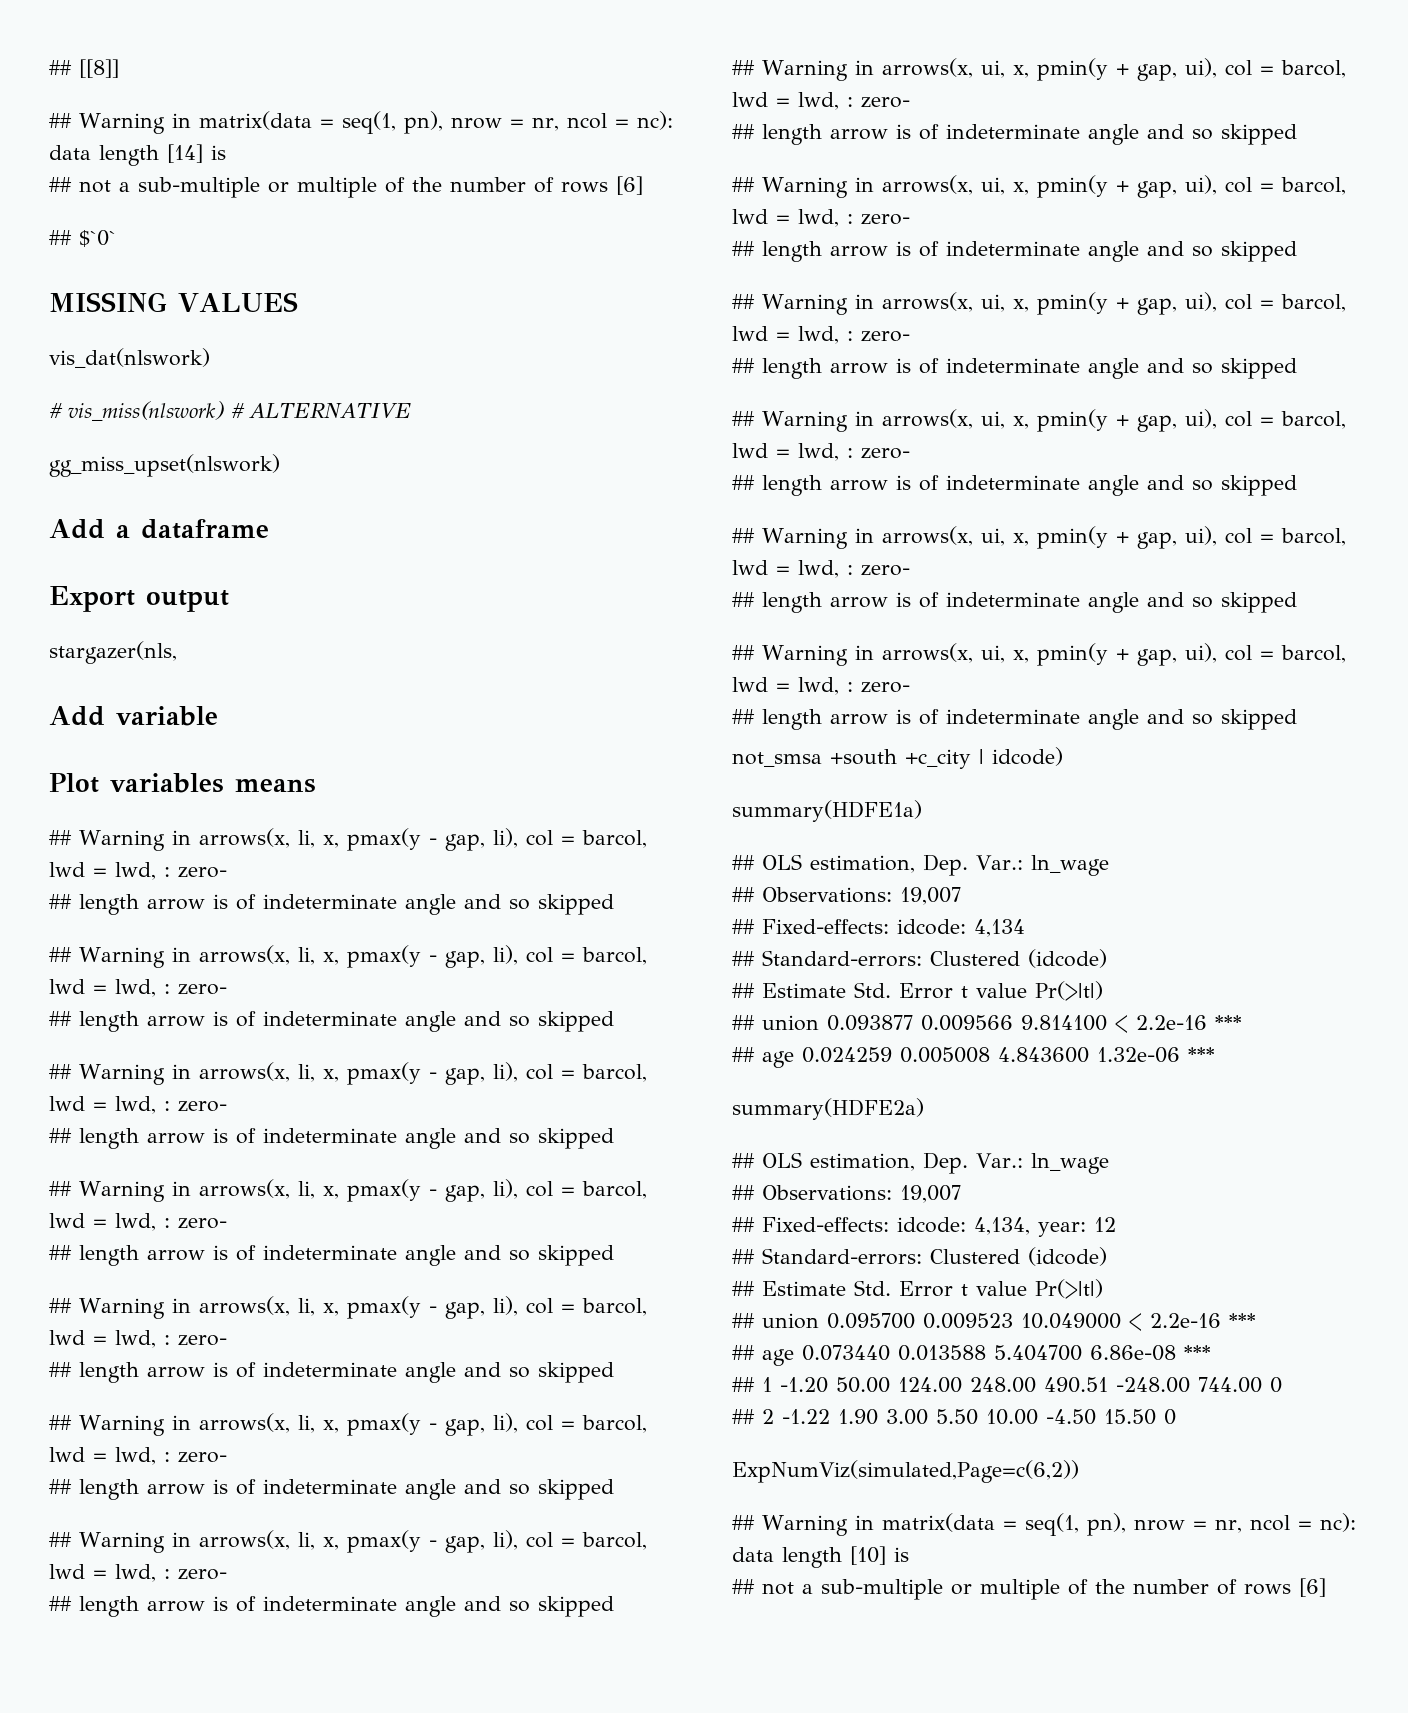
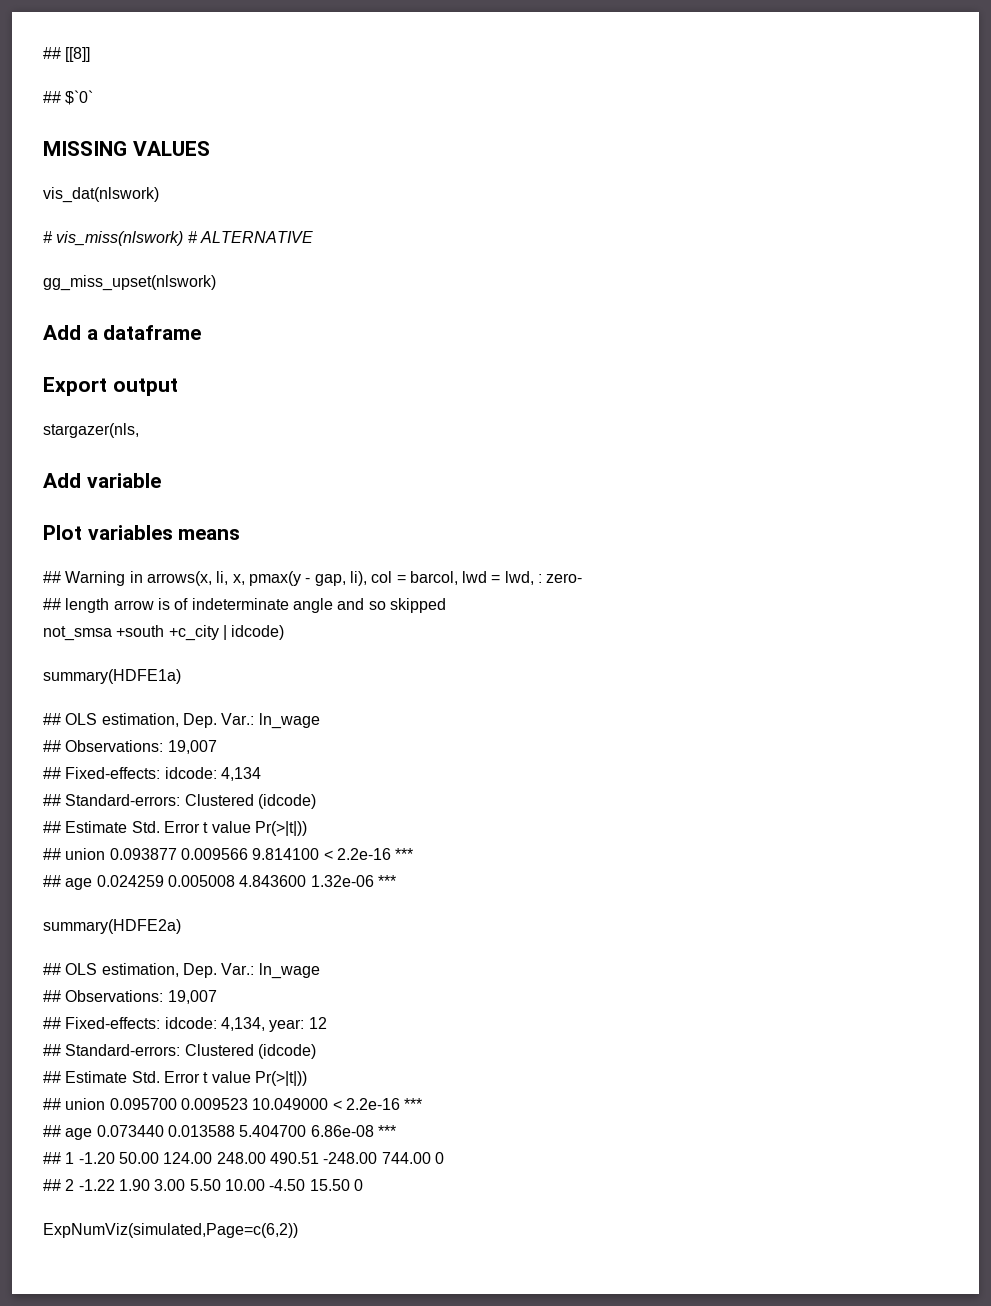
[49,111,673,134] [49,144,226,166] [49,176,643,198] // ## Warning in matrix(data = seq(1, pn), nrow = nr, ncol = nc): data length [14] is // ## not a sub-multiple or multiple of the number of rows [6] -> (91, 54) none
[49,945,647,968] [49,979,227,997] [49,1011,614,1032] [49,1062,647,1085] [49,1096,227,1114] [49,1128,614,1149] [49,1179,647,1202] [49,1213,227,1231] [49,1245,614,1266] [49,1296,647,1319] [49,1330,227,1348] [49,1362,614,1383] [49,1413,647,1436] [49,1447,227,1465] [49,1479,614,1500] [49,1530,647,1553] [49,1564,227,1582] [49,1596,614,1617] [732,58,1346,81] [732,92,910,110] [732,124,1297,145] [732,175,1346,198] [732,209,910,227] [732,241,1297,262] [732,292,1346,315] [732,326,910,344] [732,358,1297,379] [732,409,1346,432] [732,443,910,461] [732,475,1297,496] [732,526,1346,549] [732,560,910,578] [732,592,1297,613] [732,643,1346,666] [732,677,910,695] [732,709,1297,730] // ## Warning in arrows(x, li, x, pmax(y - gap, li), col = barcol, lwd = lwd, : zero- // ## length arrow is of indeterminate angle and so skipped // ## Warning in arrows(x, li, x, pmax(y - gap, li), col = barcol, lwd = lwd, : zero- // ## length arrow is of indeterminate angle and so skipped // ## Warning in arrows(x, li, x, pmax(y - gap, li), col = barcol, lwd = lwd, : zero- // ## length arrow is of indeterminate angle and so skipped // ## Warning in arrows(x, li, x, pmax(y - gap, li), col = barcol, lwd = lwd, : zero- // ## length arrow is of indeterminate angle and so skipped // ## Warning in arrows(x, li, x, pmax(y - gap, li), col = barcol, lwd = lwd, : zero- // ## length arrow is of indeterminate angle and so skipped // ## Warning in arrows(x, li, x, pmax(y - gap, li), col = barcol, lwd = lwd, : zero- // ## length arrow is of indeterminate angle and so skipped // ## Warning in arrows(x, ui, x, pmin(y + gap, ui), col = barcol, lwd = lwd, : zero- // ## length arrow is of indeterminate angle and so skipped // ## Warning in arrows(x, ui, x, pmin(y + gap, ui), col = barcol, lwd = lwd, : zero- // ## length arrow is of indeterminate angle and so skipped // ## Warning in arrows(x, ui, x, pmin(y + gap, ui), col = barcol, lwd = lwd, : zero- // ## length arrow is of indeterminate angle and so skipped // ## Warning in arrows(x, ui, x, pmin(y + gap, ui), col = barcol, lwd = lwd, : zero- // ## length arrow is of indeterminate angle and so skipped // ## Warning in arrows(x, ui, x, pmin(y + gap, ui), col = barcol, lwd = lwd, : zero- // ## length arrow is of indeterminate angle and so skipped // ## Warning in arrows(x, ui, x, pmin(y + gap, ui), col = barcol, lwd = lwd, : zero- // ## length arrow is of indeterminate angle and so skipped -> (446, 605) none
[1035,981,1103,1001] Pr(>|t|) -> [254,821,307,836] Pr(>|t|))
[1035,1279,1103,1299] Pr(>|t|) -> [254,1071,307,1086] Pr(>|t|))
[732,1513,1356,1536] [732,1546,909,1568] [732,1578,1326,1600] // ## Warning in matrix(data = seq(1, pn), nrow = nr, ncol = nc): data length [10] is // ## not a sub-multiple or multiple of the number of rows [6] -> (298, 1230) none

